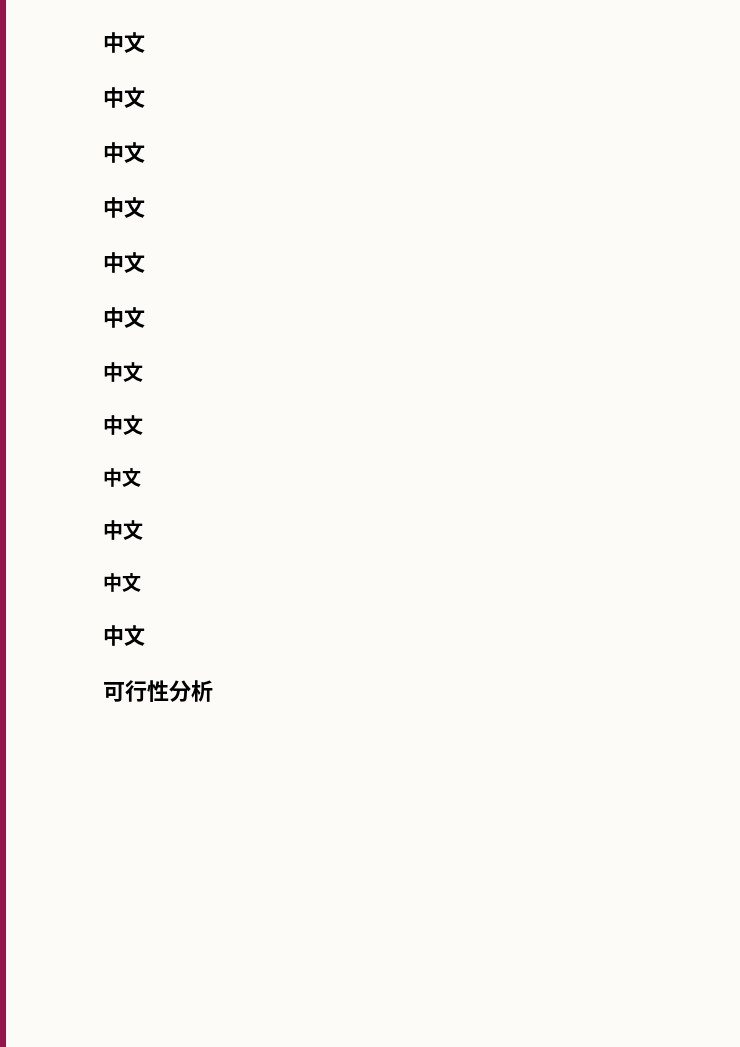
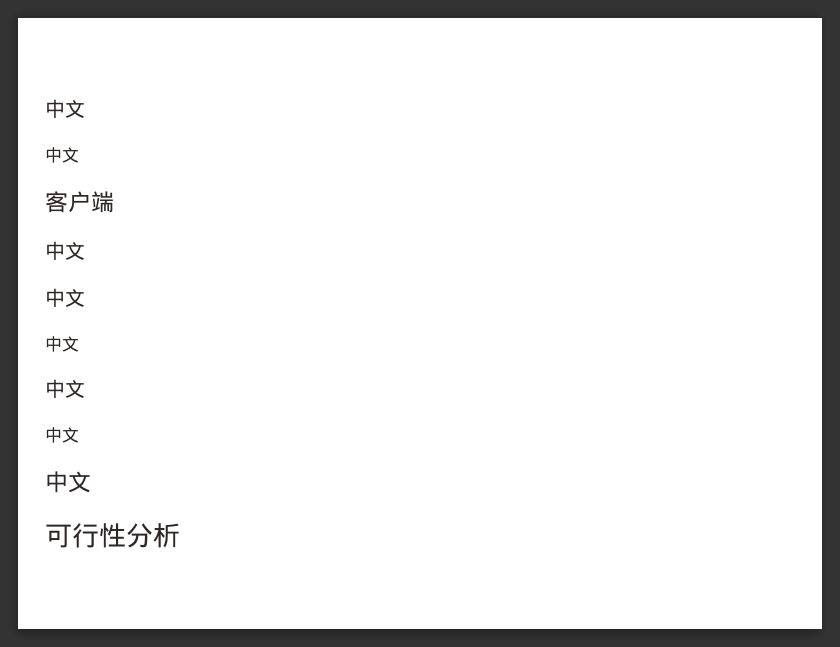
[103,32,145,53] [103,87,145,108] [103,142,145,163] [103,197,145,218] [103,252,145,273] [103,307,145,328] 中文 // 中文 // 中文 // 中文 // 中文 // 中文 -> [45,99,85,118] [45,147,79,163] [45,191,114,213] 中文 // 中文 // 客户端

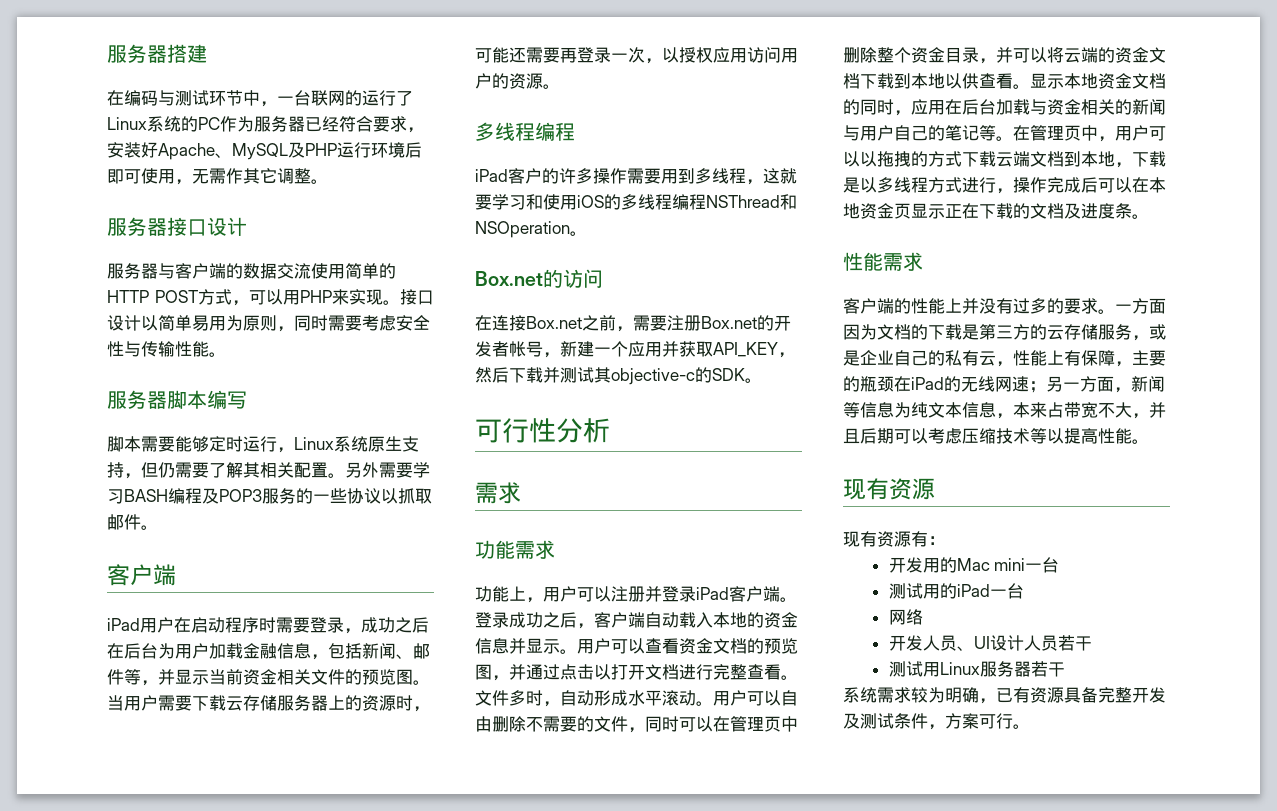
[45,99,85,118] [45,147,79,163] [45,191,114,213] [45,241,85,260] [45,288,85,307] [45,336,79,352] [45,379,85,398] [45,427,79,443] [45,471,91,493] [45,523,180,548] 中文 // 中文 // 客户端 // 中文 // 中文 // 中文 // 中文 // 中文 // 中文 // 可行性分析 -> [107,44,207,63] [107,90,413,107] [107,116,424,133] [107,142,422,160] [107,168,328,185] [107,217,247,236] [107,263,396,279] [107,289,434,306] [107,315,430,332] [107,341,226,357] [107,390,247,409] [107,436,419,453] [107,462,430,479] [107,488,432,504] [107,514,158,530] [107,564,176,586] [107,617,429,634] [107,643,430,660] [107,669,430,686] [107,695,430,712] [475,47,798,64] [475,73,560,89] [475,122,575,141] [475,168,797,185] [475,194,797,210] [475,221,587,238] [475,269,603,288] [475,315,791,332] [475,341,795,358] [475,367,762,385] [475,418,610,443] [475,482,521,504] [475,540,555,559] [475,586,797,603] [475,612,798,629] [475,638,798,654] [475,664,798,681] [475,690,798,707] [475,716,798,733] [843,47,1166,64] [843,73,1166,89] [843,99,1166,116] [843,125,1166,142] [843,151,1166,168] [843,177,1166,194] [843,203,1149,219] [843,252,923,271] [843,298,1166,314] [843,324,1166,341] [843,350,1166,367] [843,376,1165,393] [843,402,1166,419] [843,428,1149,444] [843,478,935,500] [843,531,945,547] [888,557,1060,573] [888,583,1024,599] [888,609,923,625] [888,635,1092,651] [888,661,1065,677] [843,687,1166,704] [843,713,1030,730] 服务器搭建 // 在编码与测试环节中，一台联网的运行了Linux系统的PC作为服务器已经符合要求，安装好Apache、MySQL及PHP运行环境后即可使用，无需作其它调整。 // 服务器接口设计 // 服务器与客户端的数据交流使用简单的HTTP POST方式，可以用PHP来实现。接口设计以简单易用为原则，同时需要考虑安全性与传输性能。 // 服务器脚本编写 // 脚本需要能够定时运行，Linux系统原生支持，但仍需要了解其相关配置。另外需要学习BASH编程及POP3服务的一些协议以抓取邮件。 // 客户端 // iPad用户在启动程序时需要登录，成功之后在后台为用户加载金融信息，包括新闻、邮件等，并显示当前资金相关文件的预览图。当用户需要下载云存储服务器上的资源时，可能还需要再登录一次，以授权应用访问用户的资源。 // 多线程编程 // iPad客户的许多操作需要用到多线程，这就要学习和使用iOS的多线程编程NSThread和NSOperation。 // Box.net的访问 // 在连接Box.net之前，需要注册Box.net的开发者帐号，新建一个应用并获取API_KEY，然后下载并测试其objective-c的SDK。 // 可行性分析 // 需求 // 功能需求 // 功能上，用户可以注册并登录iPad客户端。登录成功之后，客户端自动载入本地的资金信息并显示。用户可以查看资金文档的预览图，并通过点击以打开文档进行完整查看。文件多时，自动形成水平滚动。用户可以自由删除不需要的文件，同时可以在管理页中删除整个资金目录，并可以将云端的资金文档下载到本地以供查看。显示本地资金文档的同时，应用在后台加载与资金相关的新闻与用户自己的笔记等。在管理页中，用户可以以拖拽的方式下载云端文档到本地，下载是以多线程方式进行，操作完成后可以在本地资金页显示正在下载的文档及进度条。 // 性能需求 // 客户端的性能上并没有过多的要求。一方面因为文档的下载是第三方的云存储服务，或是企业自己的私有云，性能上有保障，主要的瓶颈在iPad的无线网速；另一方面，新闻等信息为纯文本信息，本来占带宽不大，并且后期可以考虑压缩技术等以提高性能。 // 现有资源 // 现有资源有： // 开发用的Mac mini一台 // 测试用的iPad一台 // 网络 // 开发人员、UI设计人员若干 // 测试用Linux服务器若干 // 系统需求较为明确，已有资源具备完整开发及测试条件，方案可行。

